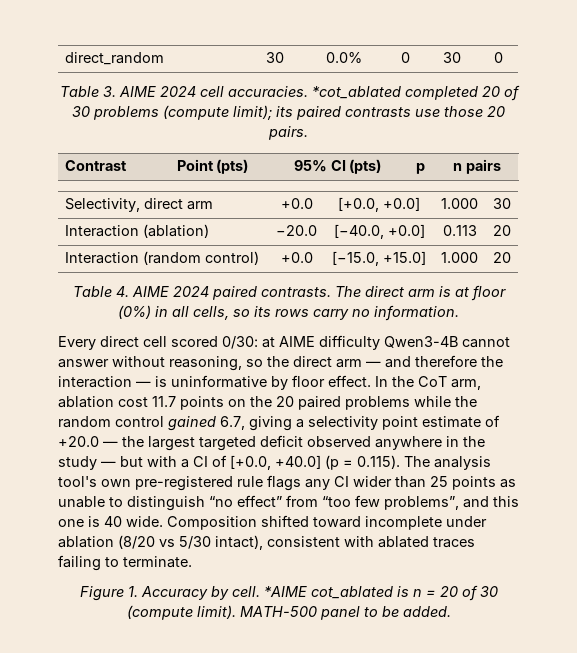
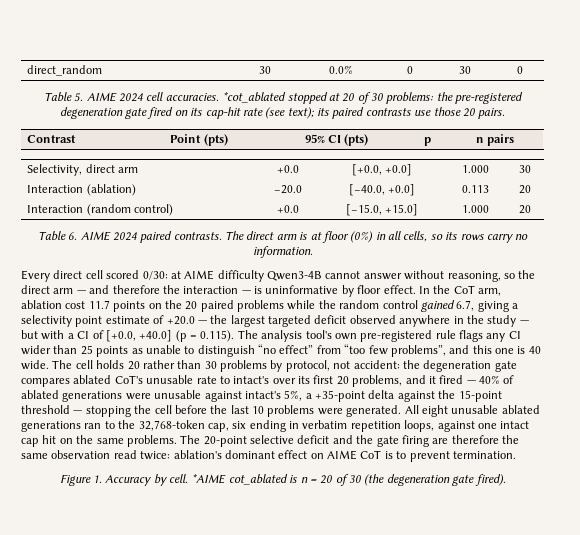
[102,86,116,97] 3. -> [74,93,84,102] 5.
[404,85,520,101] [72,105,272,120] completed 20 of 30 problems (compute limit); -> [287,92,524,104] [59,107,314,119] stopped at 20 of 30 problems: the pre-registered degeneration gate fired on its cap-hit rate (see text);
[115,286,129,297] 4. -> [68,232,78,240] 6.
[167,515,487,530] [58,535,475,550] [58,555,192,571] Composition shifted toward incomplete under ablation (8/20 vs 5/30 intact), consistent with ablated traces failing to terminate. -> [52,360,517,372] [21,375,515,387] [21,390,502,402] [21,405,540,417] [21,420,530,432] [21,435,519,447] [21,450,516,462] The cell holds 20 rather than 30 problems by protocol, not accident: the degeneration gate compares ablated CoT's unusable rate to intact's over its first 20 problems, and it fired — 40% of ablated generations were unusable against intact's 5%, a +35-point delta against the 15-point threshold — stopping the cell before the last 10 problems were generated. All eight unusable ablated generations ran to the 32,768-token cap, six ending in verbatim repetition loops, against one intact cap hit on the same problems. The 20-point selective deficit and the gate firing are therefore the same observation read twice: ablation's dominant effect on AIME CoT is to prevent termination.
[126,605,451,620] (compute limit). MATH-500 panel to be added. -> [364,474,506,486] (the degeneration gate fired).

